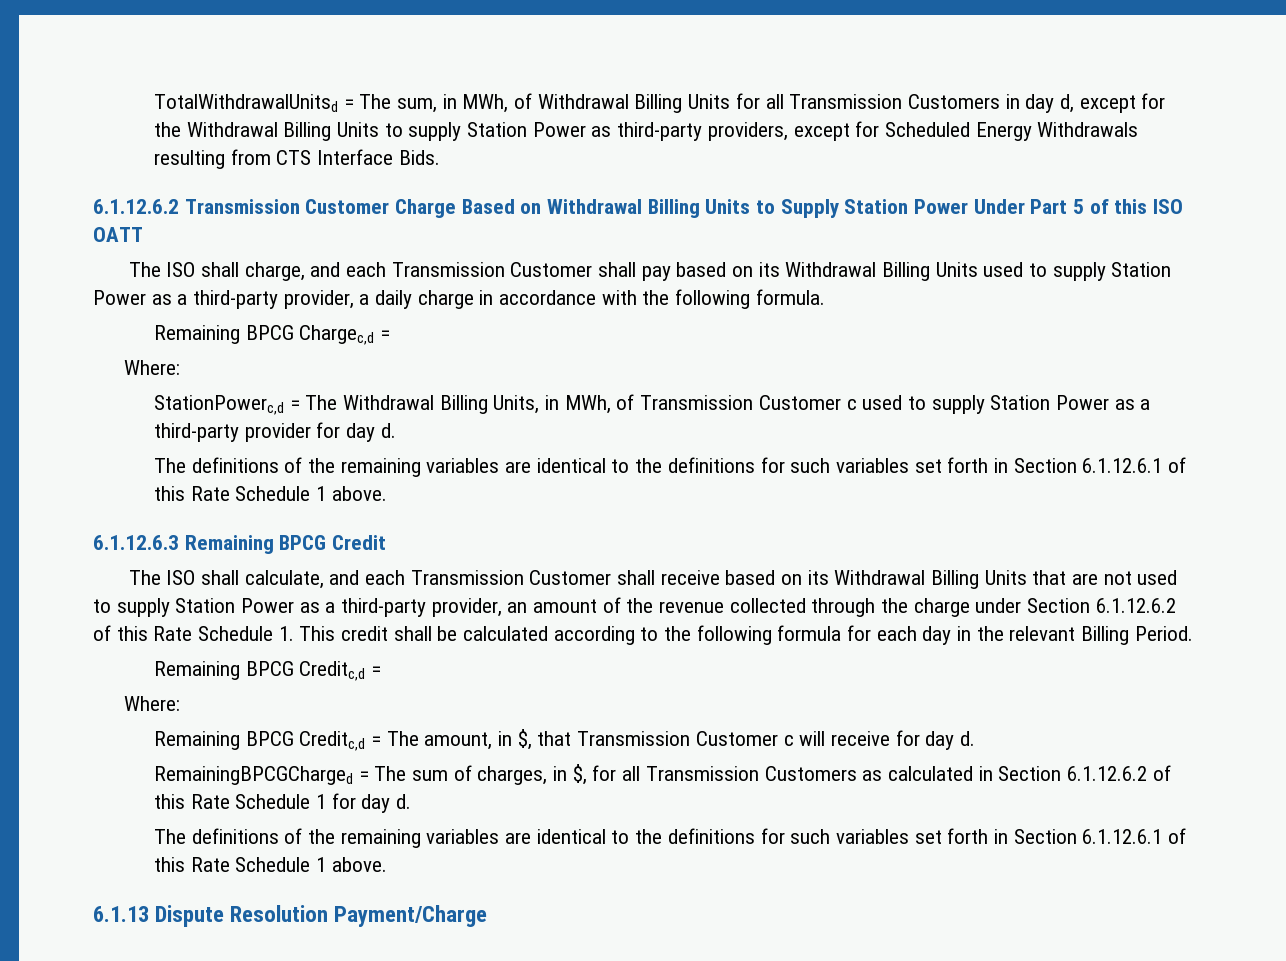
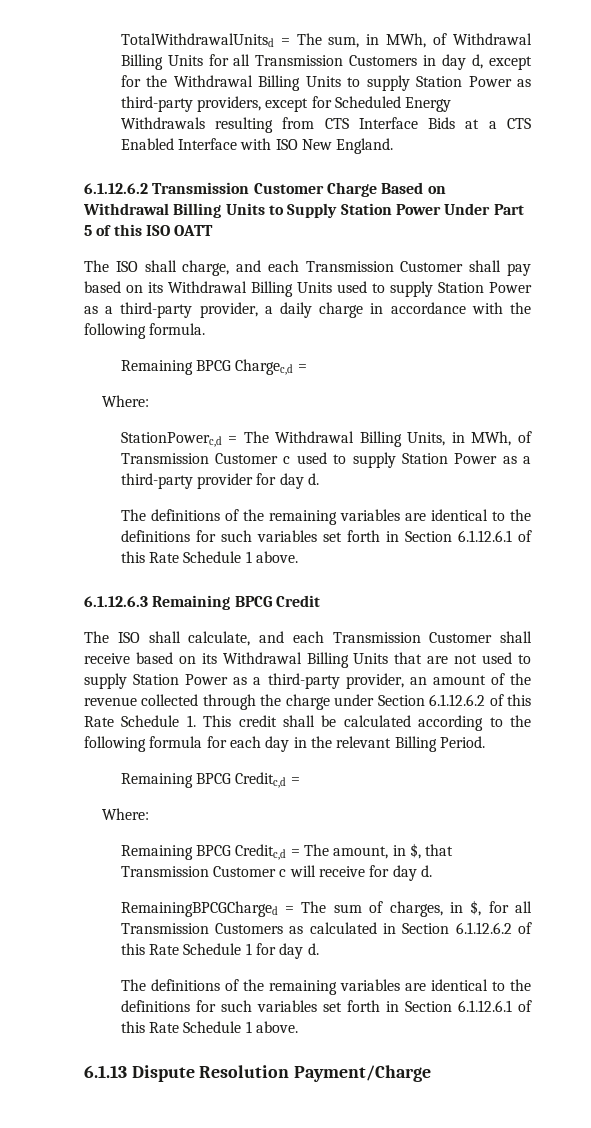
[398,150,440,165] Bids. -> [428,117,531,129] [120,138,394,154] Bids at a CTS Enabled Interface with ISO New England.

